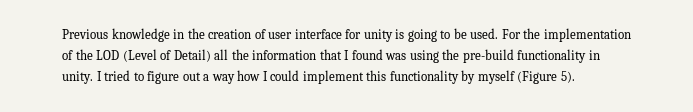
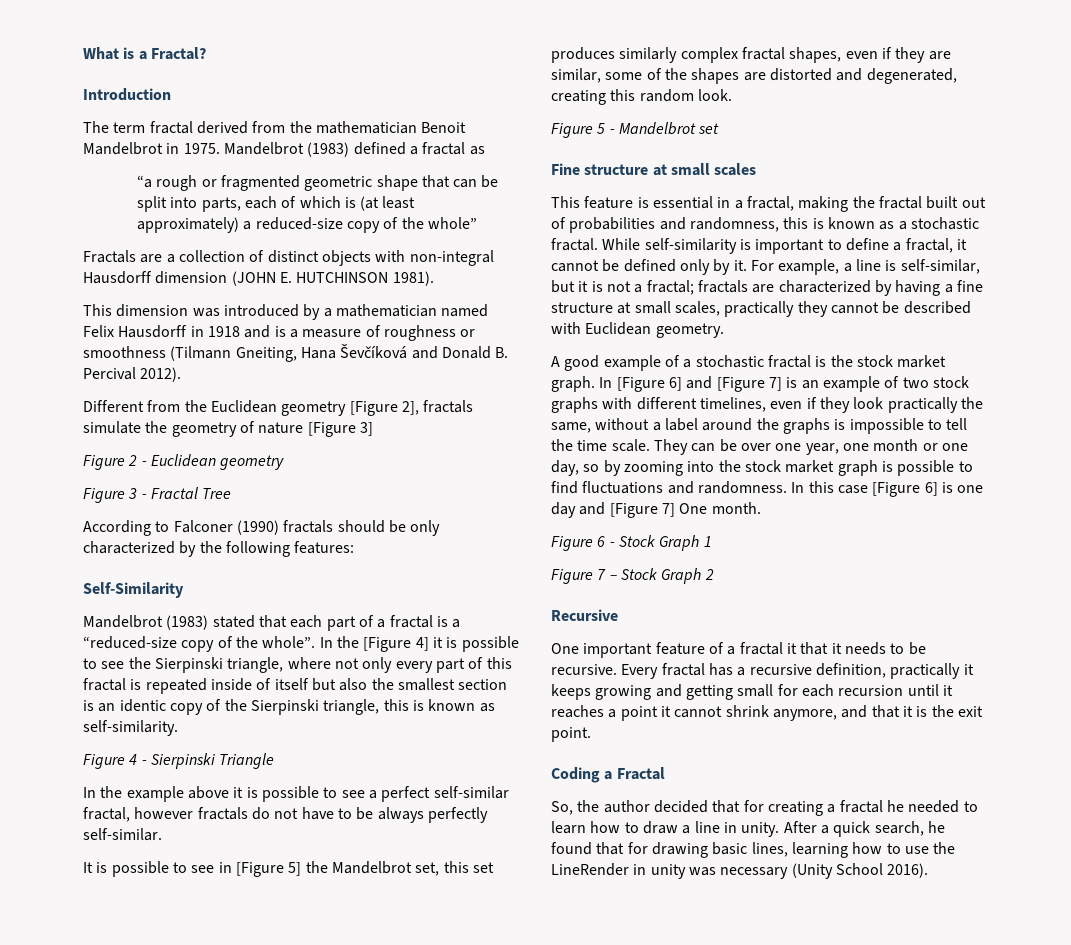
[62,28,631,42] [62,49,600,63] [62,70,575,84] Previous knowledge in the creation of user interface for unity is going to be used. For the implementation of the LOD (Level of Detail) all the information that I found was using the pre-build functionality in unity. I tried to figure out a way how I could implement this functionality by myself (Figure 5). -> [83,47,206,60] [83,88,171,101] [83,121,467,134] [83,142,485,157] [136,175,499,191] [136,196,416,212] [136,217,477,233] [83,250,494,266] [83,271,434,286] [83,304,489,320] [83,325,476,341] [83,344,509,362] [83,367,182,382] [83,400,474,416] [83,421,373,437] [83,454,285,470] [83,487,232,503] [83,520,441,536] [83,541,355,557] [83,582,184,598] [83,615,461,631] [83,636,519,652] [83,657,512,673] [83,678,508,694] [83,699,495,715] [83,720,178,736] [83,753,275,769] [83,786,509,802] [83,807,488,823] [83,828,162,841] [83,861,494,877] [551,47,951,63] [551,68,957,84] [551,89,732,105] [551,122,720,138] [551,163,757,176] [551,196,986,212] [551,217,979,233] [551,238,967,254] [551,259,980,275] [551,280,983,296] [551,301,971,317] [551,322,724,338] [551,355,947,371] [551,376,969,392] [551,397,983,413] [551,418,968,434] [551,439,968,455] [551,460,973,476] [551,481,984,497] [551,502,761,518] [551,535,712,551] [551,568,714,584] [551,609,618,621] [551,642,926,658] [551,663,974,679] [551,684,953,700] [551,705,983,721] [551,727,591,742] [551,767,665,783] [551,800,978,816] [551,821,945,837] [551,842,956,858] [551,863,929,879] What is a Fractal? // Introduction // The term fractal derived from the mathematician Benoit Mandelbrot in 1975. Mandelbrot (1983) defined a fractal as // “a rough or fragmented geometric shape that can be split into parts, each of which is (at least approximately) a reduced-size copy of the whole” // Fractals are a collection of distinct objects with non-integral Hausdorff dimension (JOHN E. HUTCHINSON 1981). // This dimension was introduced by a mathematician named Felix Hausdorff in 1918 and is a measure of roughness or smoothness (Tilmann Gneiting, Hana Ševčíková and Donald B. Percival 2012). // Different from the Euclidean geometry [Figure 2], fractals simulate the geometry of nature [Figure 3] // Figure 2 - Euclidean geometry // Figure 3 - Fractal Tree // According to Falconer (1990) fractals should be only characterized by the following features: // Self-Similarity // Mandelbrot (1983) stated that each part of a fractal is a “reduced-size copy of the whole”. In the [Figure 4] it is possible to see the Sierpinski triangle, where not only every part of this fractal is repeated inside of itself but also the smallest section is an identic copy of the Sierpinski triangle, this is known as self-similarity. // Figure 4 - Sierpinski Triangle // In the example above it is possible to see a perfect self-similar fractal, however fractals do not have to be always perfectly self-similar. // It is possible to see in [Figure 5] the Mandelbrot set, this set produces similarly complex fractal shapes, even if they are similar, some of the shapes are distorted and degenerated, creating this random look. // Figure 5 - Mandelbrot set // Fine structure at small scales // This feature is essential in a fractal, making the fractal built out of probabilities and randomness, this is known as a stochastic fractal. While self-similarity is important to define a fractal, it cannot be defined only by it. For example, a line is self-similar, but it is not a fractal; fractals are characterized by having a fine structure at small scales, practically they cannot be described with Euclidean geometry. // A good example of a stochastic fractal is the stock market graph. In [Figure 6] and [Figure 7] is an example of two stock graphs with different timelines, even if they look practically the same, without a label around the graphs is impossible to tell the time scale. They can be over one year, one month or one day, so by zooming into the stock market graph is possible to find fluctuations and randomness. In this case [Figure 6] is one day and [Figure 7] One month. // Figure 6 - Stock Graph 1 // Figure 7 – Stock Graph 2 // Recursive // One important feature of a fractal it that it needs to be recursive. Every fractal has a recursive definition, practically it keeps growing and getting small for each recursion until it reaches a point it cannot shrink anymore, and that it is the exit point. // Coding a Fractal // So, the author decided that for creating a fractal he needed to learn how to draw a line in unity. After a quick search, he found that for drawing basic lines, learning how to use the LineRender in unity was necessary (Unity School 2016).

